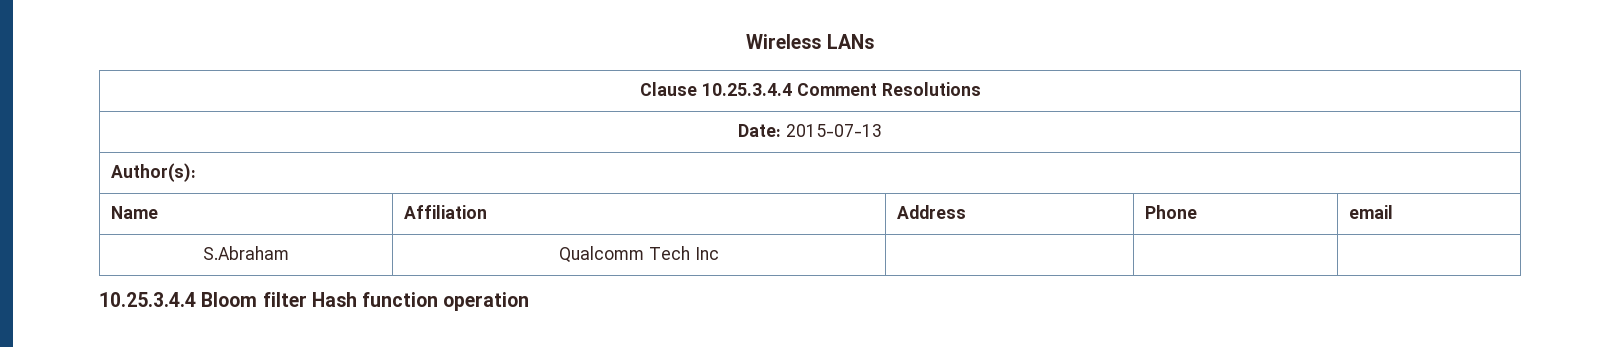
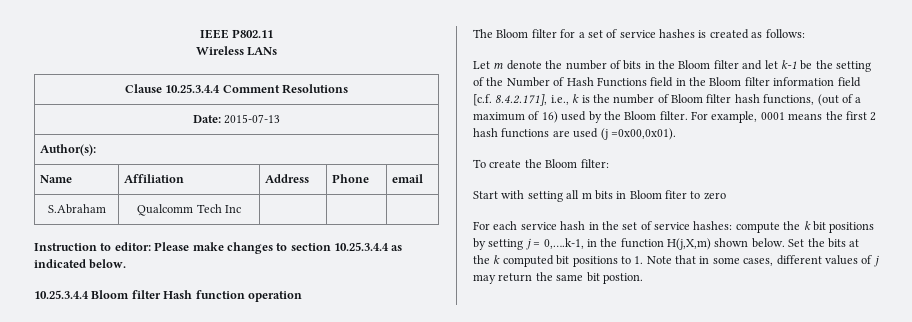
(746, 41) none -> [199,29,274,39] IEEE P802.11 //
(719, 253) none -> [34,242,403,254] [34,259,127,269] // Instruction to editor: Please make changes to section 10.25.3.4.4 as indicated below.
(530, 301) none -> [473,29,805,39] [473,60,871,72] [473,77,861,87] [473,94,862,106] [473,111,877,123] [473,128,676,140] [473,159,609,168] [473,190,726,202] [473,221,875,233] [473,238,860,250] [473,255,879,267] [473,272,643,284] // The Bloom filter for a set of service hashes is created as follows: // Let m denote the number of bits in the Bloom filter and let k-1 be the setting of the Number of Hash Functions field in the Bloom filter information field [c.f. 8.4.2.171], i.e., k is the number of Bloom filter hash functions, (out of a maximum of 16) used by the Bloom filter. For example, 0001 means the first 2 hash functions are used (j =0x00,0x01). // To create the Bloom filter: // Start with setting all m bits in Bloom fiter to zero // For each service hash in the set of service hashes: compute the k bit positions by setting j = 0,….k-1, in the function H(j,X,m) shown below. Set the bits at the k computed bit positions to 1. Note that in some cases, different values of j may return the same bit postion.

